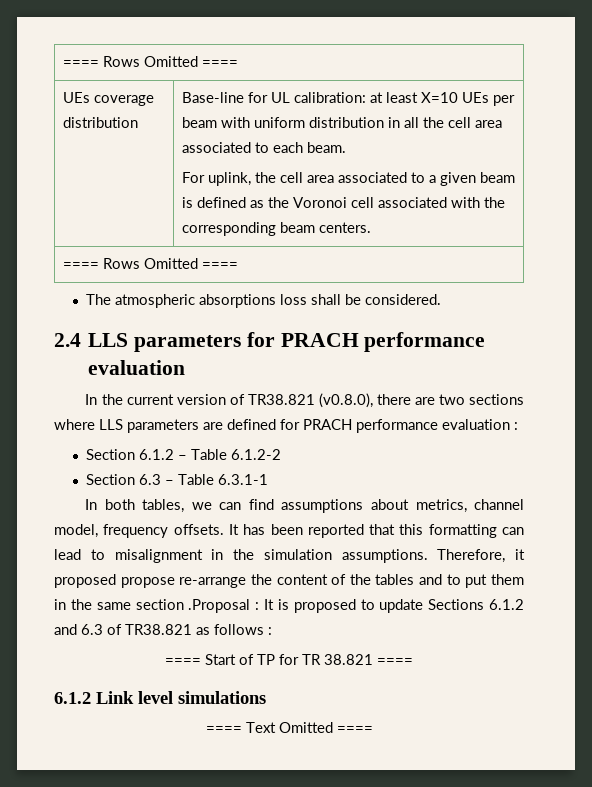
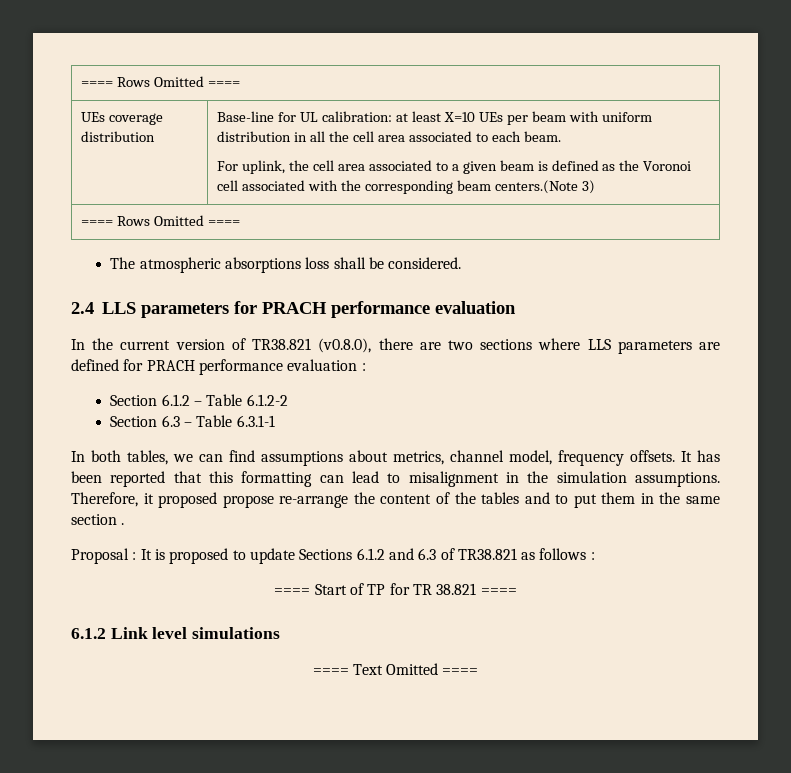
[318,222,371,233] centers. -> [494,180,595,194] centers.(Note 3)
[188,599,251,613] .Proposal -> [121,523,125,525] [71,548,129,564] . // Proposal

